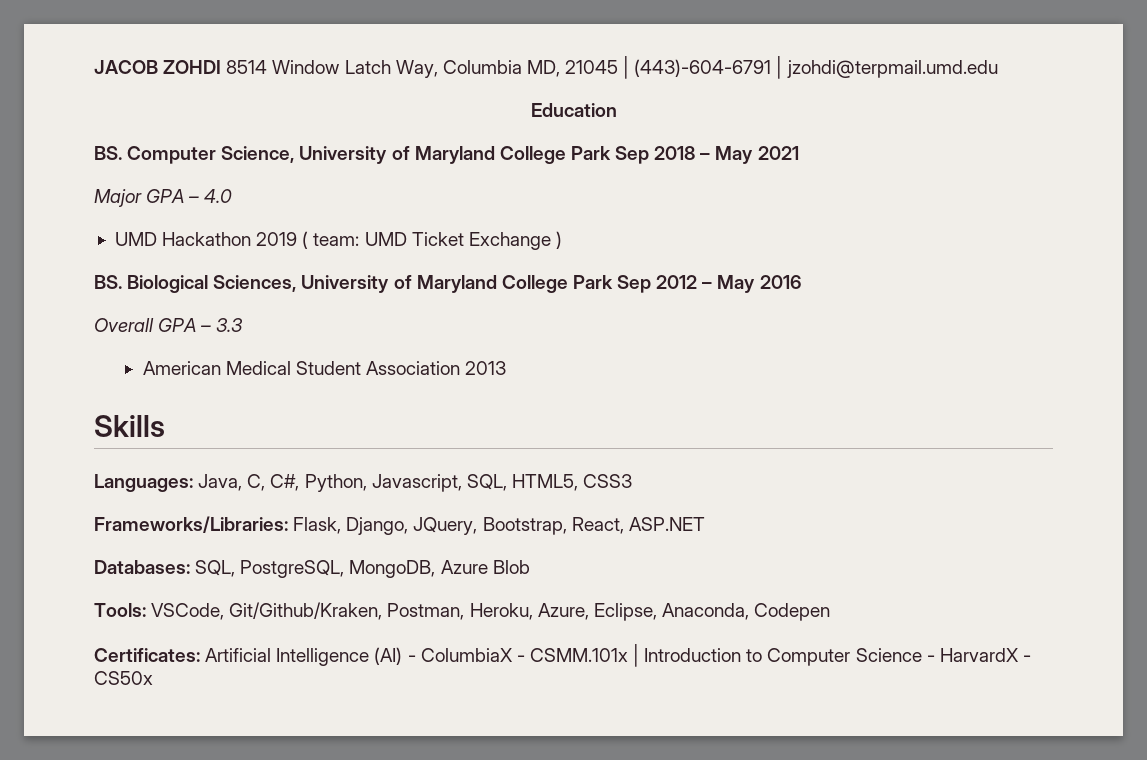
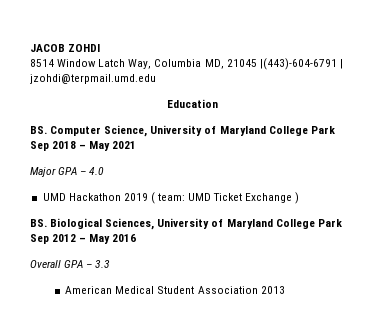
(222, 67) none -> (101, 48) //
[623,56,772,79] | (443)-604-6791 -> [259,58,337,70] |(443)-604-6791
[94,415,165,437] [94,474,633,492] [94,516,705,535] [94,560,530,578] [94,602,831,621] [94,644,1031,667] [94,671,153,685] // Skills // Languages: Java, C, C#, Python, Javascript, SQL, HTML5, CSS3 // Frameworks/Libraries: Flask, Django, JQuery, Bootstrap, React, ASP.NET // Databases: SQL, PostgreSQL, MongoDB, Azure Blob // Tools: VSCode, Git/Github/Kraken, Postman, Heroku, Azure, Eclipse, Anaconda, Codepen // Certificates: Artificial Intelligence (AI) - ColumbiaX - CSMM.101x | Introduction to Computer Science - HarvardX - CS50x -> (285, 290) none

